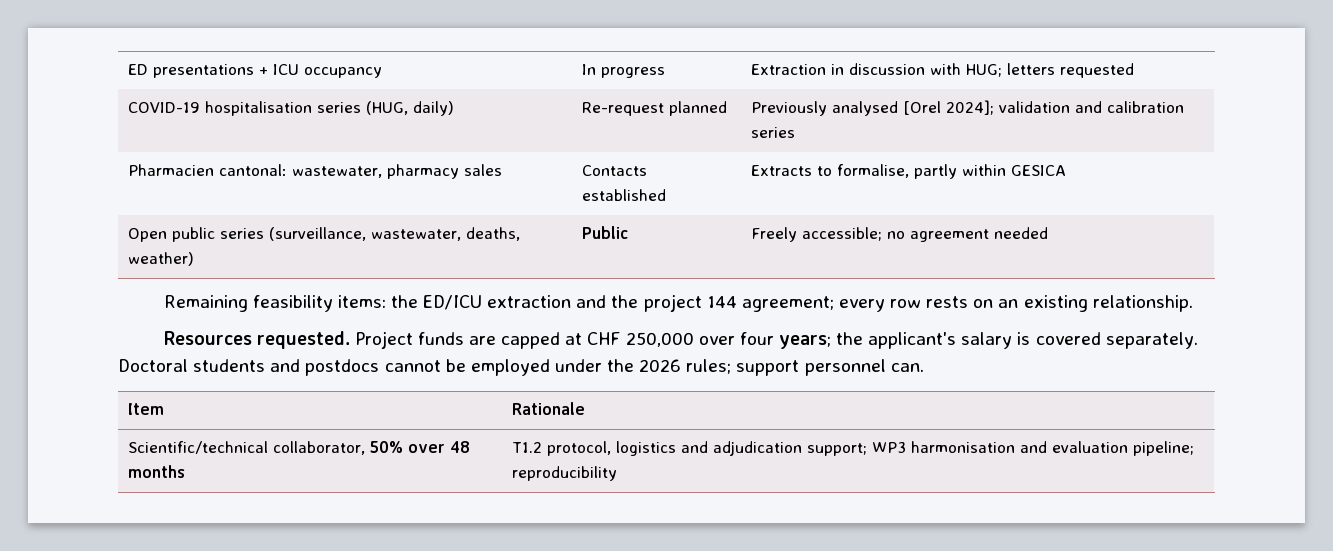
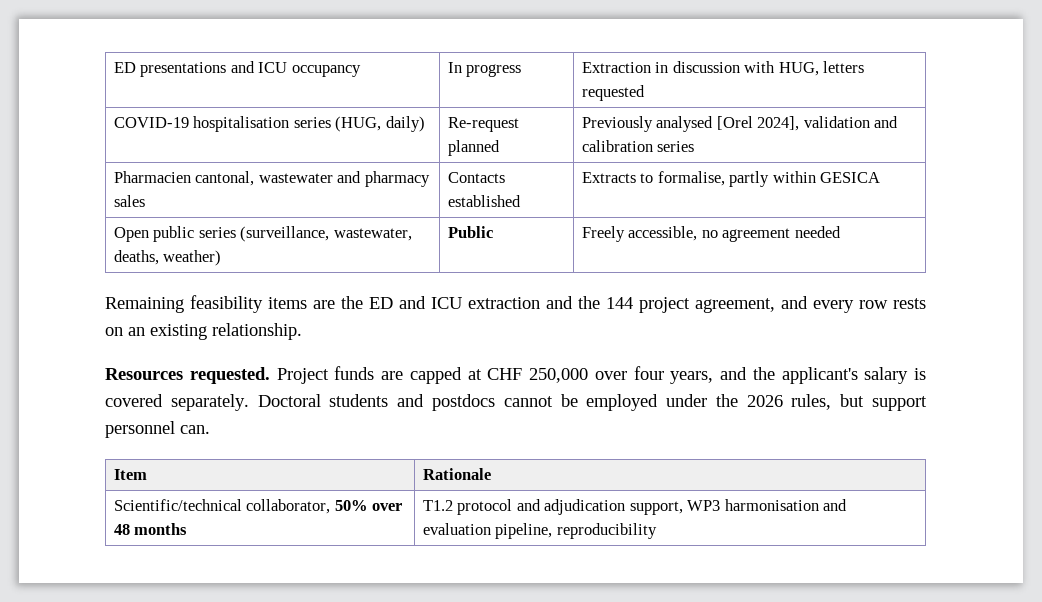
[258,67,268,75] + -> [230,61,255,73] and
[965,64,1002,77] HUG; -> [778,62,819,76] HUG,
[945,100,994,115] 2024]; -> [757,116,800,131] 2024],
[218,164,382,178] cantonal: wastewater, -> [195,171,362,186] cantonal, wastewater and
[801,227,882,241] accessible; -> [628,226,698,241] accessible,
[337,294,834,312] items: the ED/ICU extraction and the project 144 agreement; -> [268,296,808,313] items are the ED and ICU extraction and the 144 project agreement, and
[778,335,831,349] years; -> [670,367,747,384] years, and
[686,359,732,374] rules; -> [791,394,865,410] rules, but
[546,441,676,456] protocol, logistics -> [457,499,513,515] protocol
[806,443,867,456] support; -> [629,501,683,515] support,
[1132,441,1194,456] pipeline; -> [495,523,553,539] pipeline,

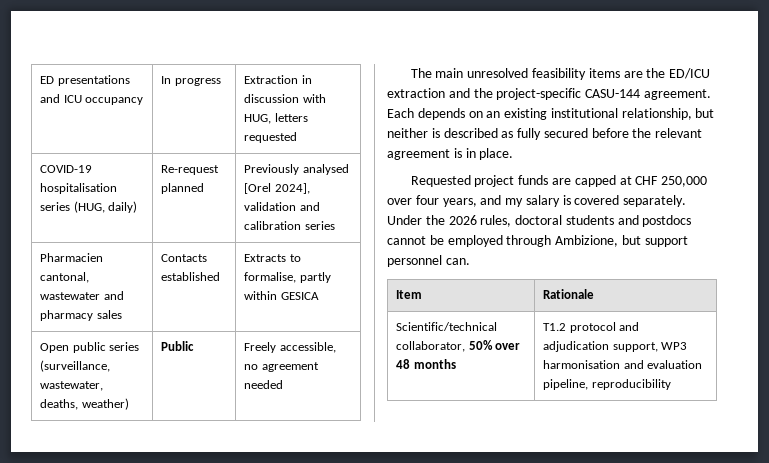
[105,297,184,313] Remaining -> [410,68,529,78] The main unresolved
[369,296,926,313] [105,323,302,340] [105,367,329,384] ED and ICU extraction and the 144 project agreement, and every row rests on an existing relationship. // Resources requested. Project -> [669,68,711,79] [387,88,711,100] [387,108,715,120] [387,128,703,140] [387,148,514,160] [410,175,515,187] ED/ICU extraction and the project-specific CASU-144 agreement. Each depends on an existing institutional relationship, but neither is described as fully secured before the relevant agreement is in place. // Requested project
[752,367,858,384] the applicant's -> [505,198,524,207] my
[257,394,321,407] Doctoral -> [387,215,563,227] Under the 2026 rules, doctoral
[666,394,832,410] under the 2026 rules, -> [506,235,619,247] through Ambizione,

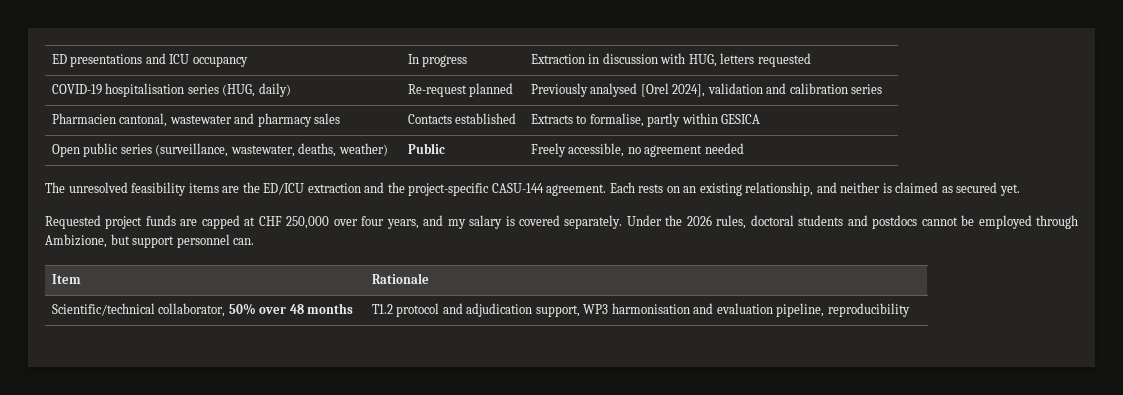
[435,68,464,78] main -> (65, 187) none
[417,108,465,120] depends -> [638,184,664,193] rests
[550,108,715,120] [387,128,703,140] [387,148,514,160] institutional relationship, but neither is described as fully secured before the relevant agreement is in place. -> [745,182,1020,196] relationship, and neither is claimed as secured yet.

